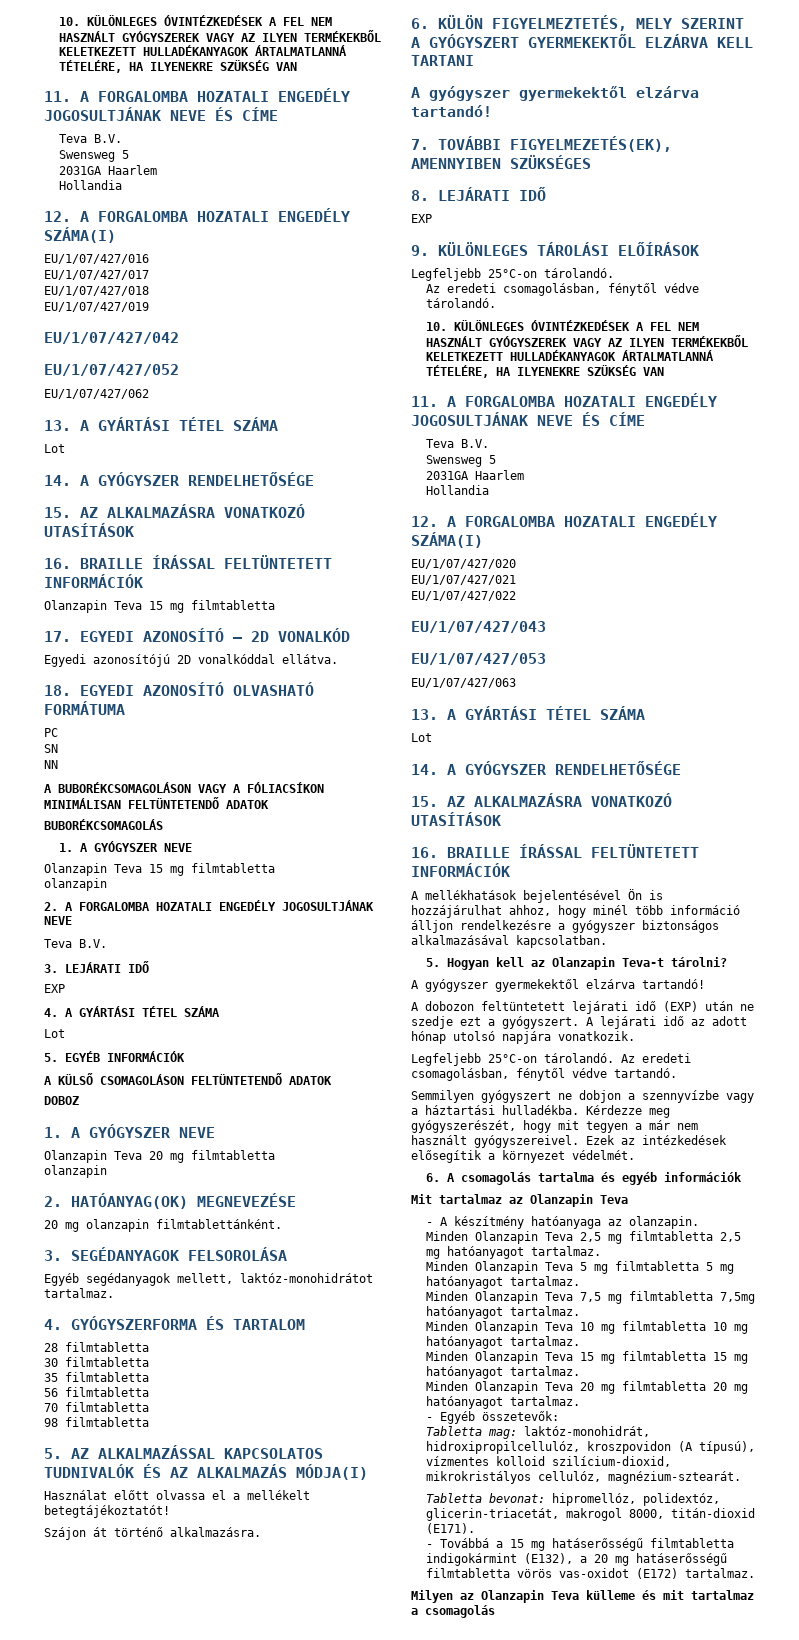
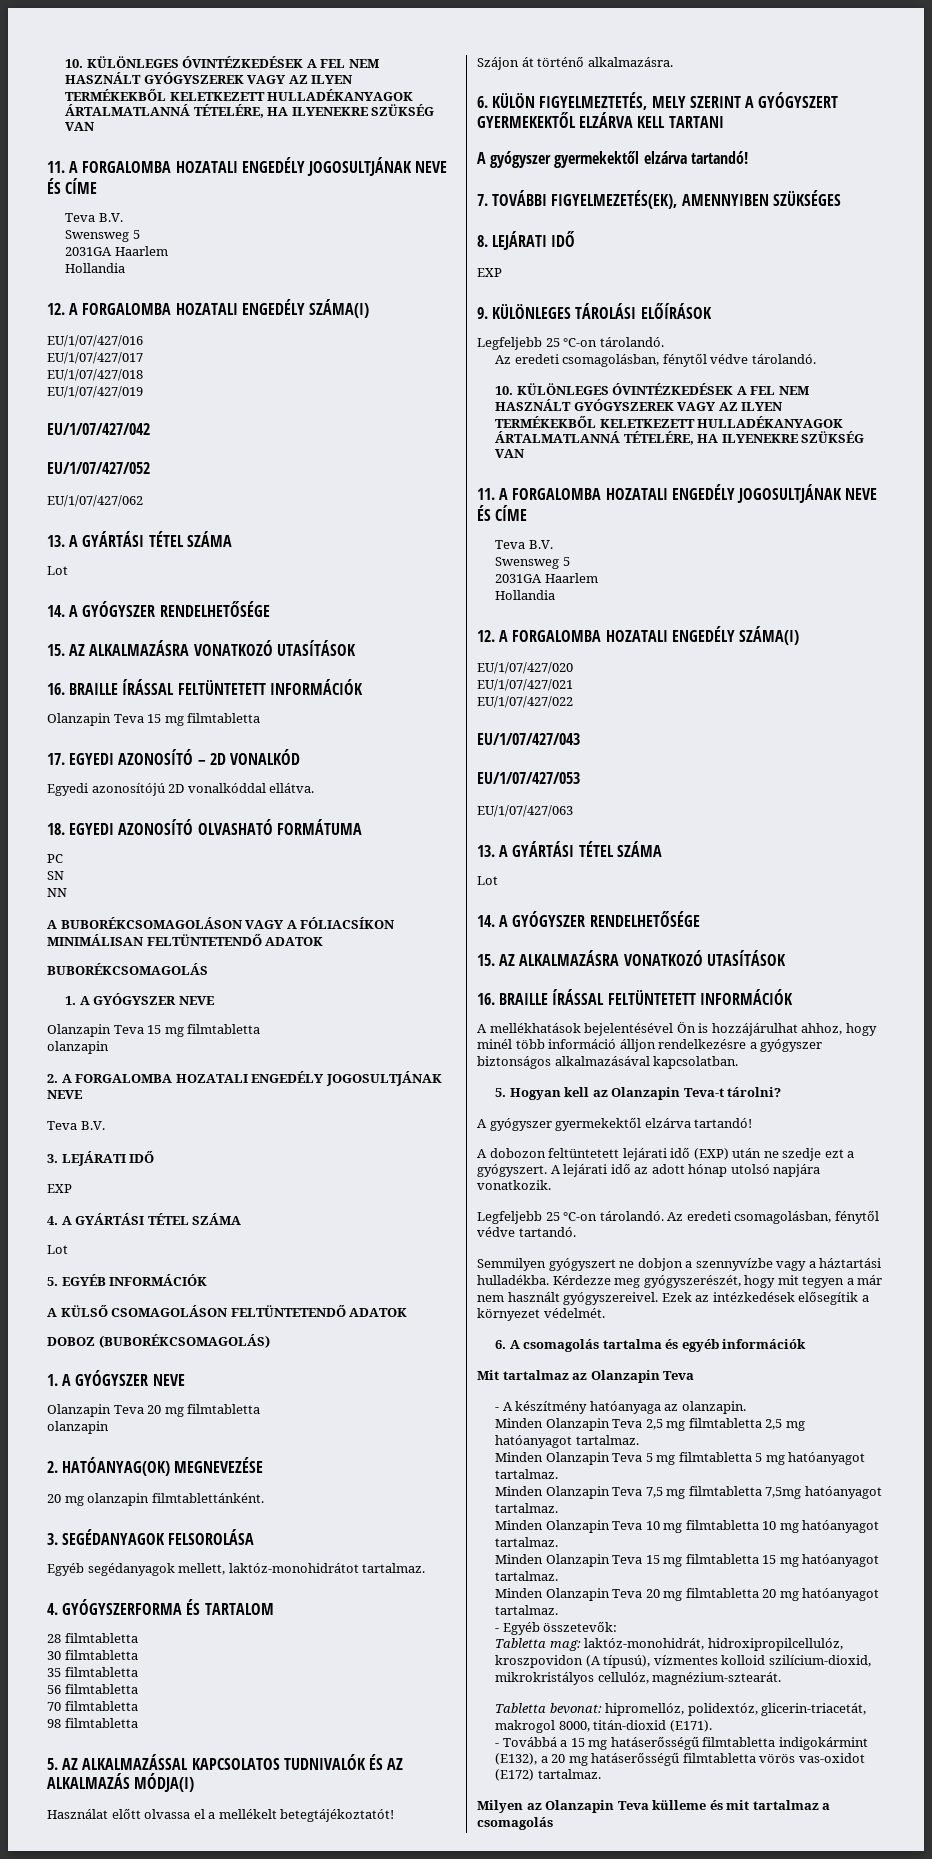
(79, 1100) none -> [98,1334,270,1348] (BUBORÉKCSOMAGOLÁS)
[488,269,537,278] 25°C-on -> [545,338,598,347] 25 °C-on
[488,1054,537,1063] 25°C-on -> [545,1212,598,1221] 25 °C-on

